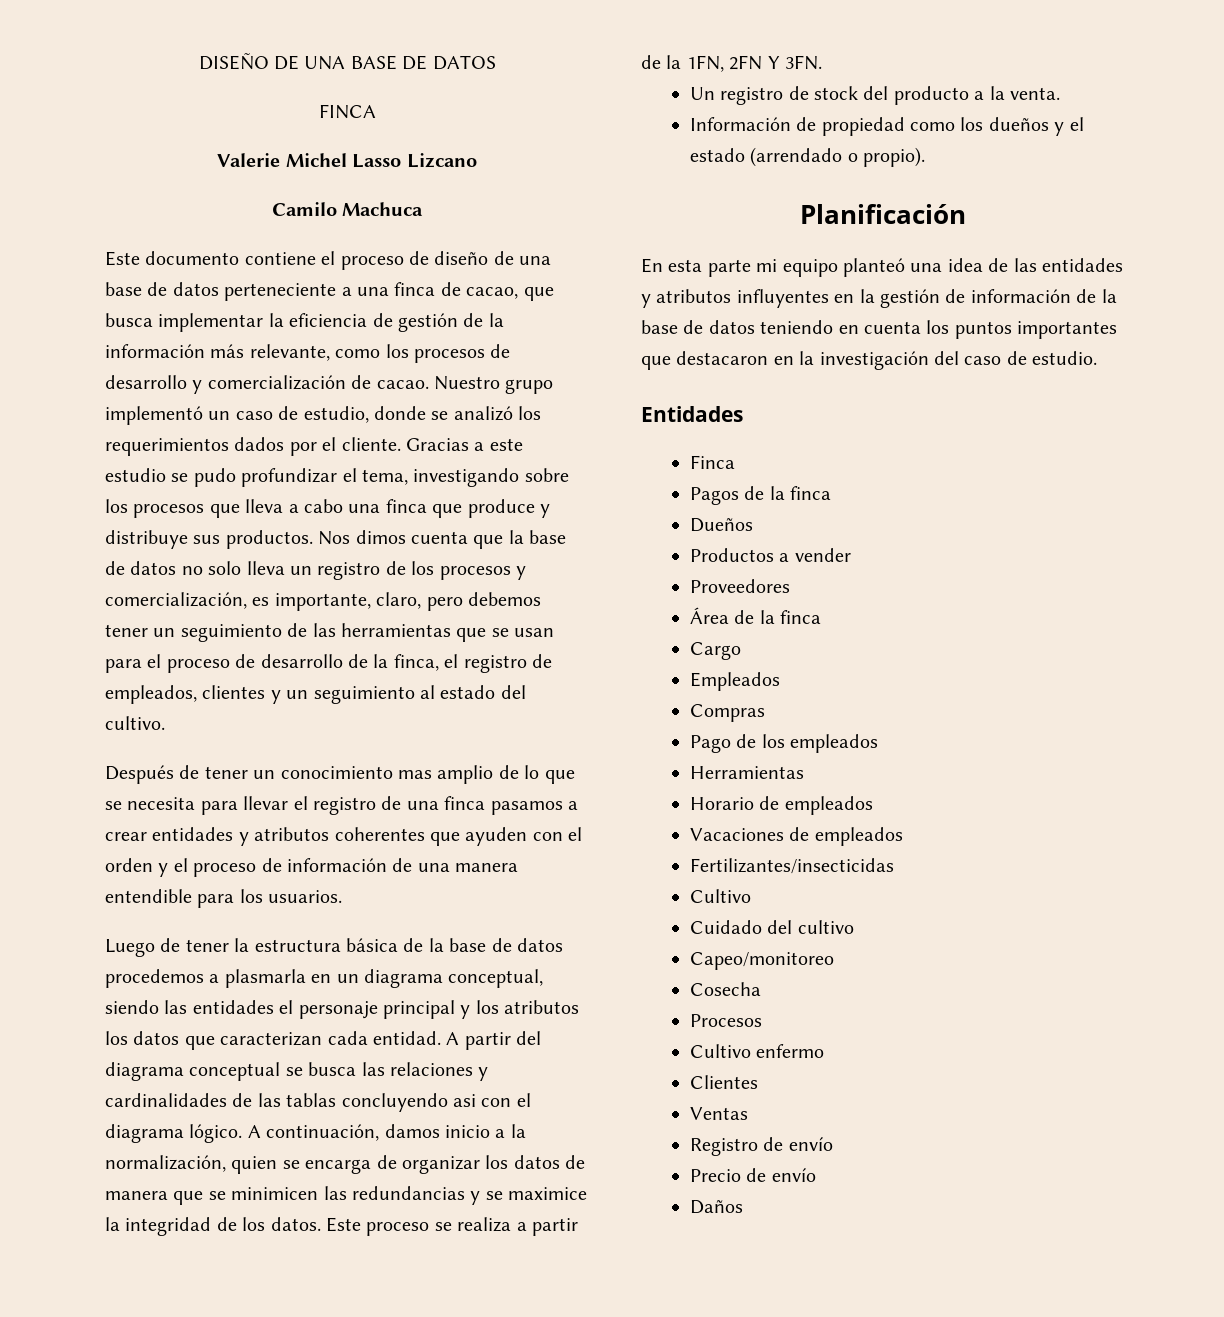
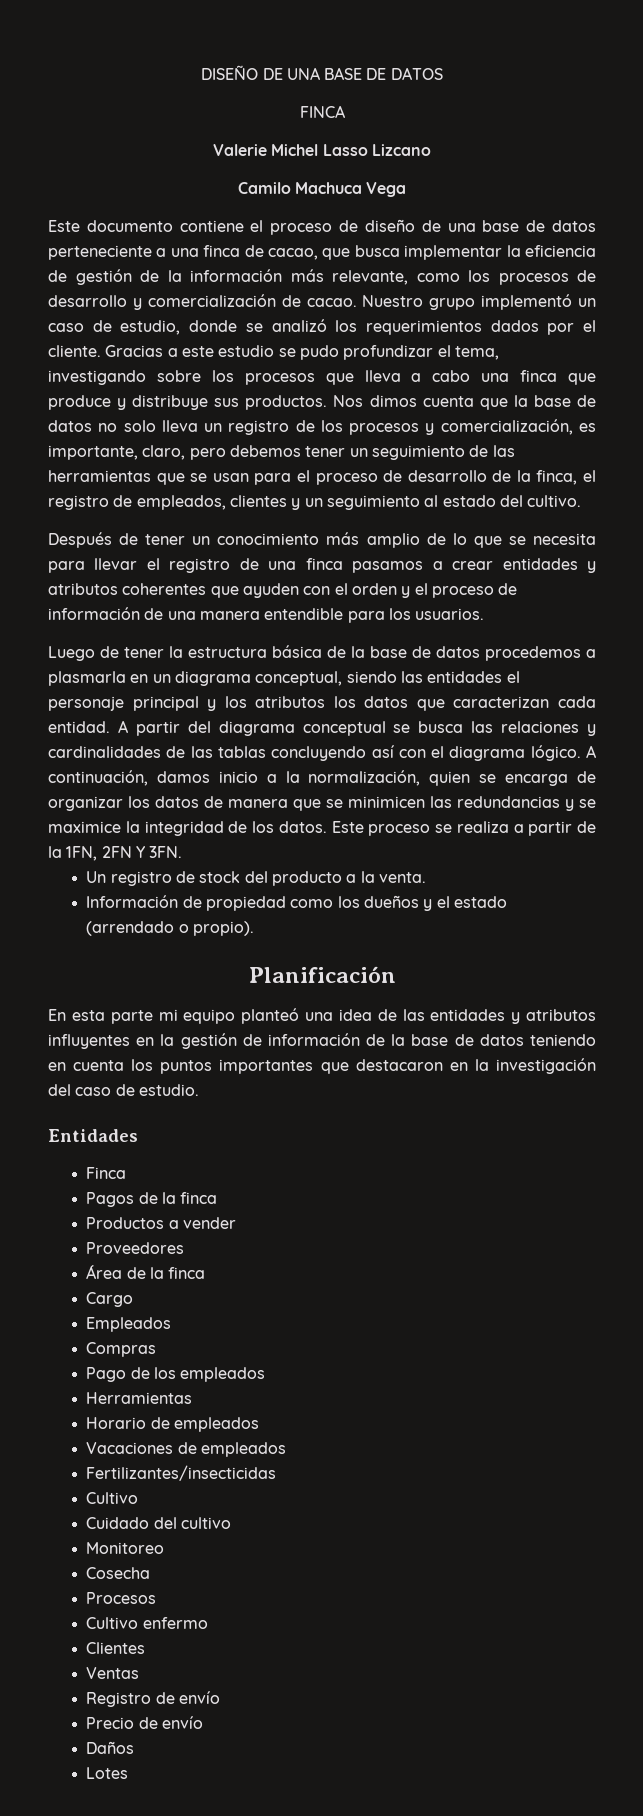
(424, 209) none -> [366,182,407,197] Vega
[398,770,432,779] mas -> [326,532,360,545] más
[453,1094,476,1107] asi -> [371,745,394,758] así
[689,518,753,532] // Dueños -> (218, 1198) none
[689,952,834,970] Capeo/monitoreo -> [86,1542,165,1554] Monitoreo
(743, 1207) none -> [86,1767,129,1779] // Lotes

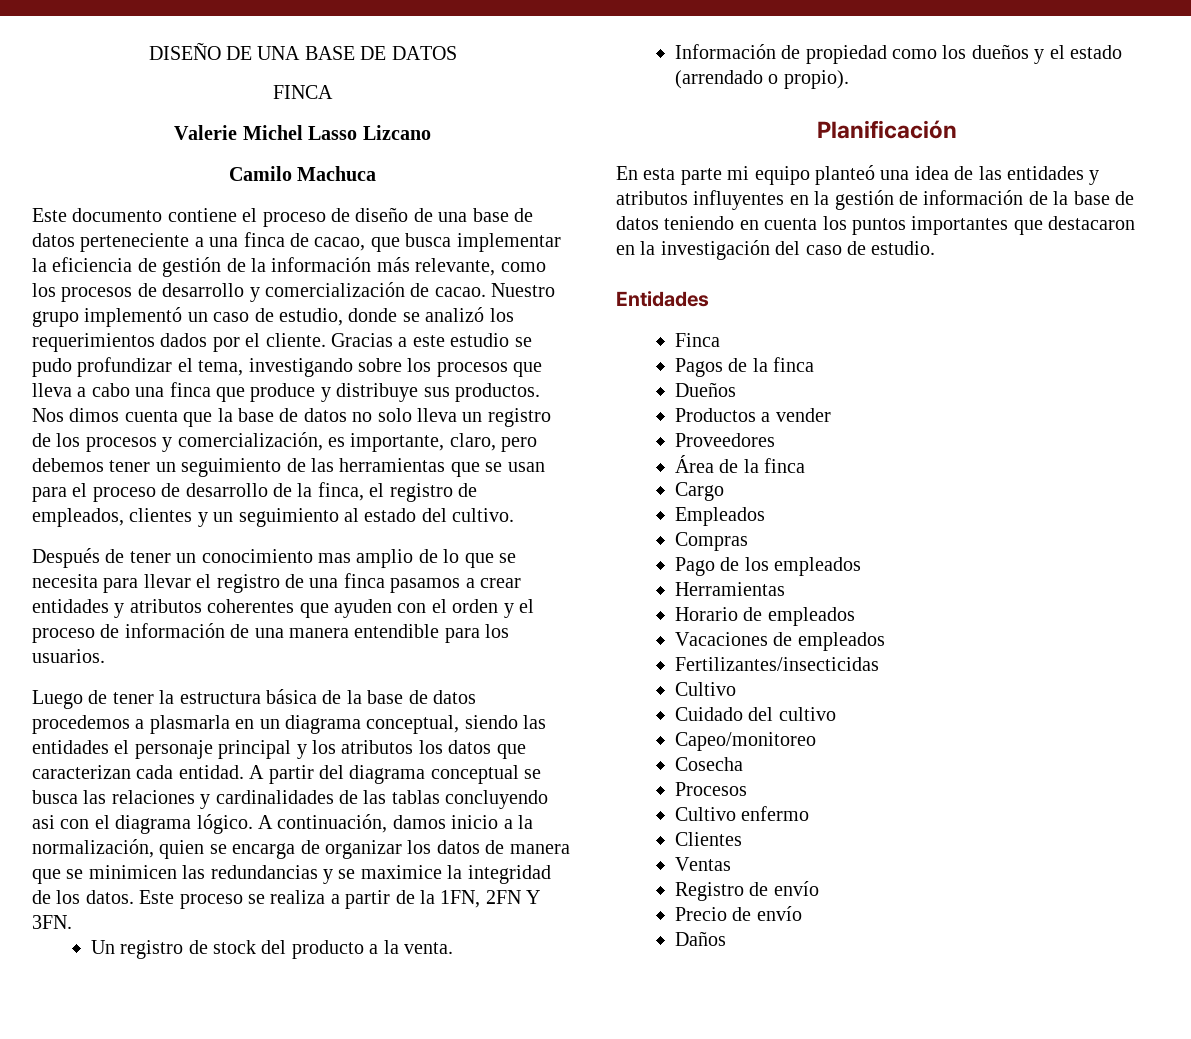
[366,182,407,197] Vega -> (377, 173) none
[326,532,360,545] más -> [318,553,351,563] mas
[371,745,394,758] así -> [32,815,55,829] asi
(218, 1198) none -> [674,382,736,397] // Dueños
[86,1542,165,1554] Monitoreo -> [674,732,816,751] Capeo/monitoreo
[86,1767,129,1779] // Lotes -> (726, 938) none

